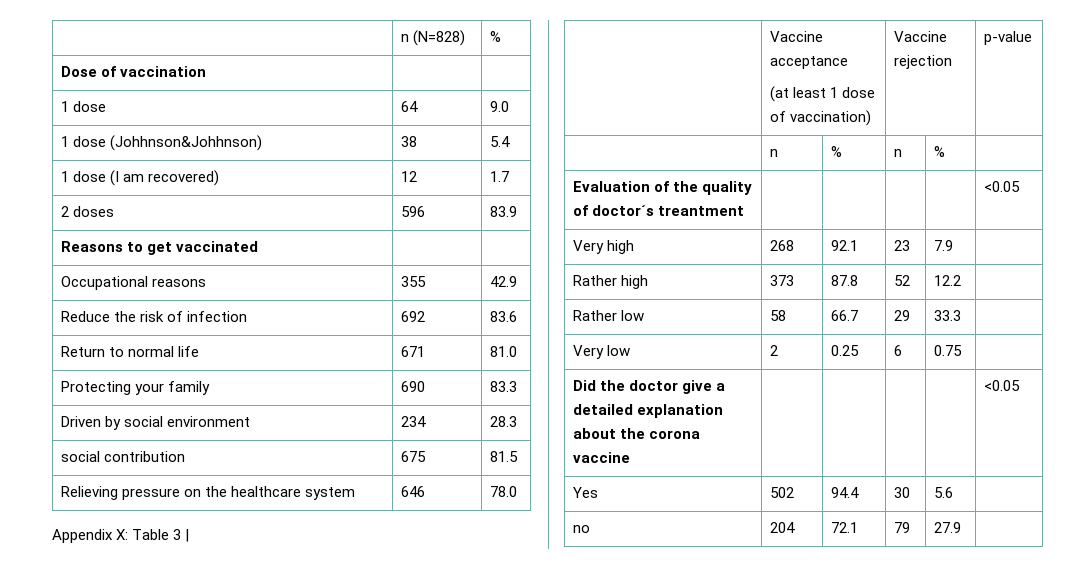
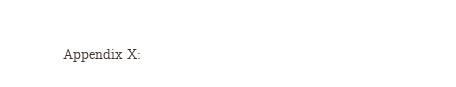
[400,30,465,46] [489,31,501,42] [60,66,206,77] [60,101,106,112] [400,101,418,112] [489,101,509,112] [60,135,262,151] [400,136,417,147] [489,136,510,147] [60,170,219,186] [400,171,417,182] [489,171,509,182] [60,206,114,217] [400,206,425,217] [489,206,517,217] [60,241,258,255] [60,276,206,290] [400,276,426,287] [489,276,517,287] [60,311,247,322] [400,311,425,322] [489,311,517,322] [60,346,199,357] [400,346,425,357] [489,346,517,357] [60,381,210,395] [400,381,425,392] [489,381,517,392] [60,416,250,430] [400,416,426,427] [489,416,517,427] [60,451,185,462] [400,451,426,462] [489,451,518,462] [60,486,356,500] [400,486,425,497] [489,486,517,497] [52,529,190,543] [769,31,823,42] [769,56,848,69] [769,86,875,102] [769,110,871,126] [893,31,947,42] [893,55,952,69] [983,31,1032,45] [769,149,778,157] [830,146,842,157] [893,149,902,157] [933,146,945,157] [572,181,752,195] [572,205,744,216] [983,181,1020,192] [572,240,634,254] [769,240,794,251] [830,240,858,251] [893,240,910,251] [933,240,953,251] [572,275,648,289] [769,275,794,286] [830,275,858,286] [893,275,910,286] [933,275,961,286] [572,310,644,321] [769,310,786,321] [830,310,858,321] [893,310,910,321] [933,310,961,321] [572,345,630,359] [769,345,778,356] [830,345,859,356] [893,345,902,356] [933,345,962,356] [572,380,725,394] [572,404,723,418] [572,428,700,439] [572,452,630,463] [983,380,1020,391] [572,487,598,498] [769,487,794,498] [830,487,859,498] [893,487,910,498] [933,487,953,498] [572,525,590,533] [769,522,795,533] [830,522,858,533] [893,522,910,533] [933,522,961,533] | n (N=828) | % // Dose of vaccination | | // 1 dose | 64 | 9.0 // 1 dose (Johhnson&Johhnson) | 38 | 5.4 // 1 dose (I am recovered) | 12 | 1.7 // 2 doses | 596 | 83.9 // Reasons to get vaccinated | | // Occupational reasons | 355 | 42.9 // Reduce the risk of infection | 692 | 83.6 // Return to normal life | 671 | 81.0 // Protecting your family | 690 | 83.3 // Driven by social environment | 234 | 28.3 // social contribution | 675 | 81.5 // Relieving pressure on the healthcare system | 646 | 78.0 // Appendix X: Table 3 | // | Vaccine acceptance // (at least 1 dose of vaccination) | Vaccine rejection | p-value // | n | % | n | % | // Evaluation of the quality of doctor´s treantment | | | | | <0.05 // Very high | 268 | 92.1 | 23 | 7.9 | // Rather high | 373 | 87.8 | 52 | 12.2 | // Rather low | 58 | 66.7 | 29 | 33.3 | // Very low | 2 | 0.25 | 6 | 0.75 | // Did the doctor give a detailed explanation about the corona vaccine | | | | | <0.05 // Yes | 502 | 94.4 | 30 | 5.6 | // no | 204 | 72.1 | 79 | 27.9 | -> [63,49,141,62] Appendix X:

